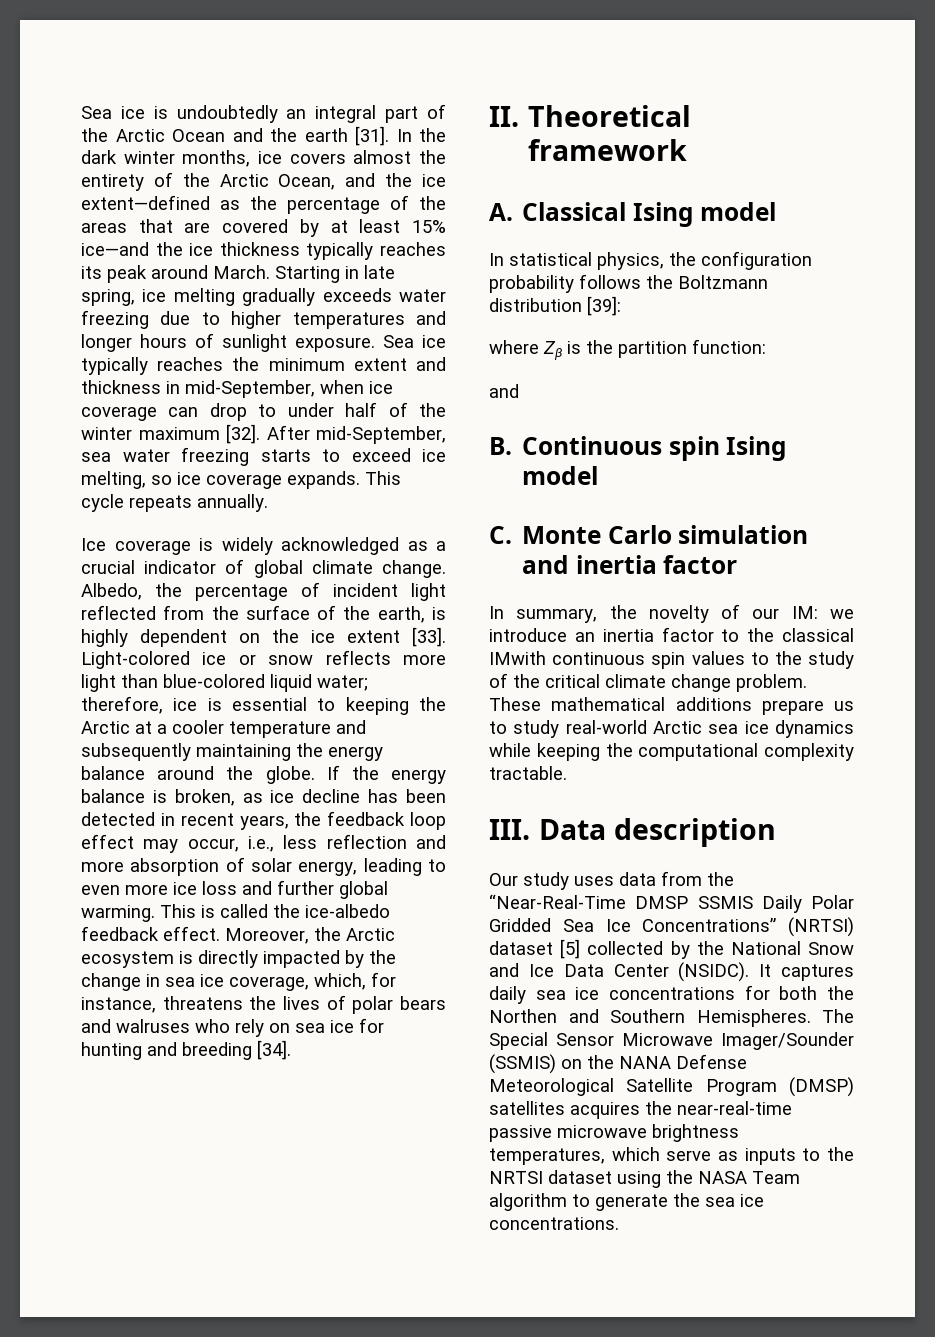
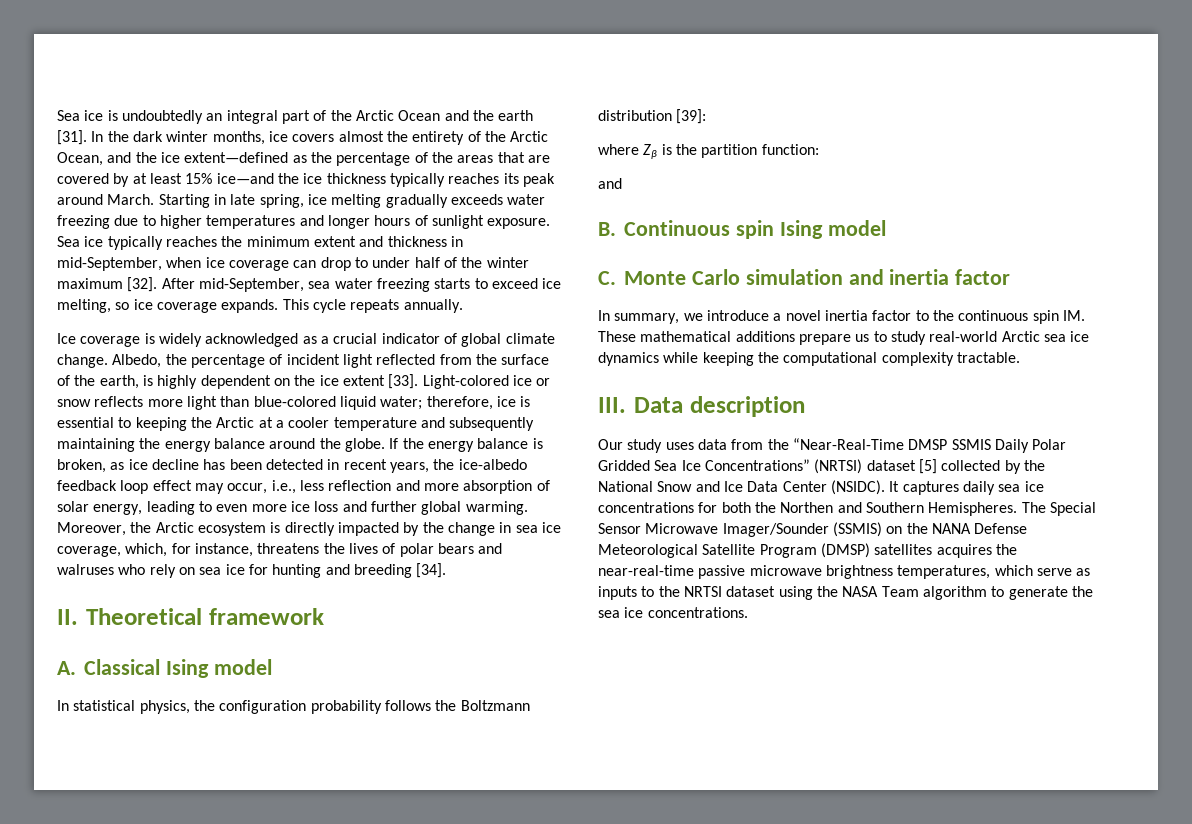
(322, 819) none -> [458,459,527,470] ice-albedo
[160,904,390,918] [81,926,220,941] This is called the ice-albedo feedback effect. -> (528, 508) none
[609,604,854,623] [489,627,854,642] [489,651,854,669] [489,673,807,692] the novelty of our IM: we introduce an inertia factor to the classical IMwith continuous spin values to the study of the critical climate change problem. -> [683,310,1085,324] we introduce a novel inertia factor to the continuous spin IM.

